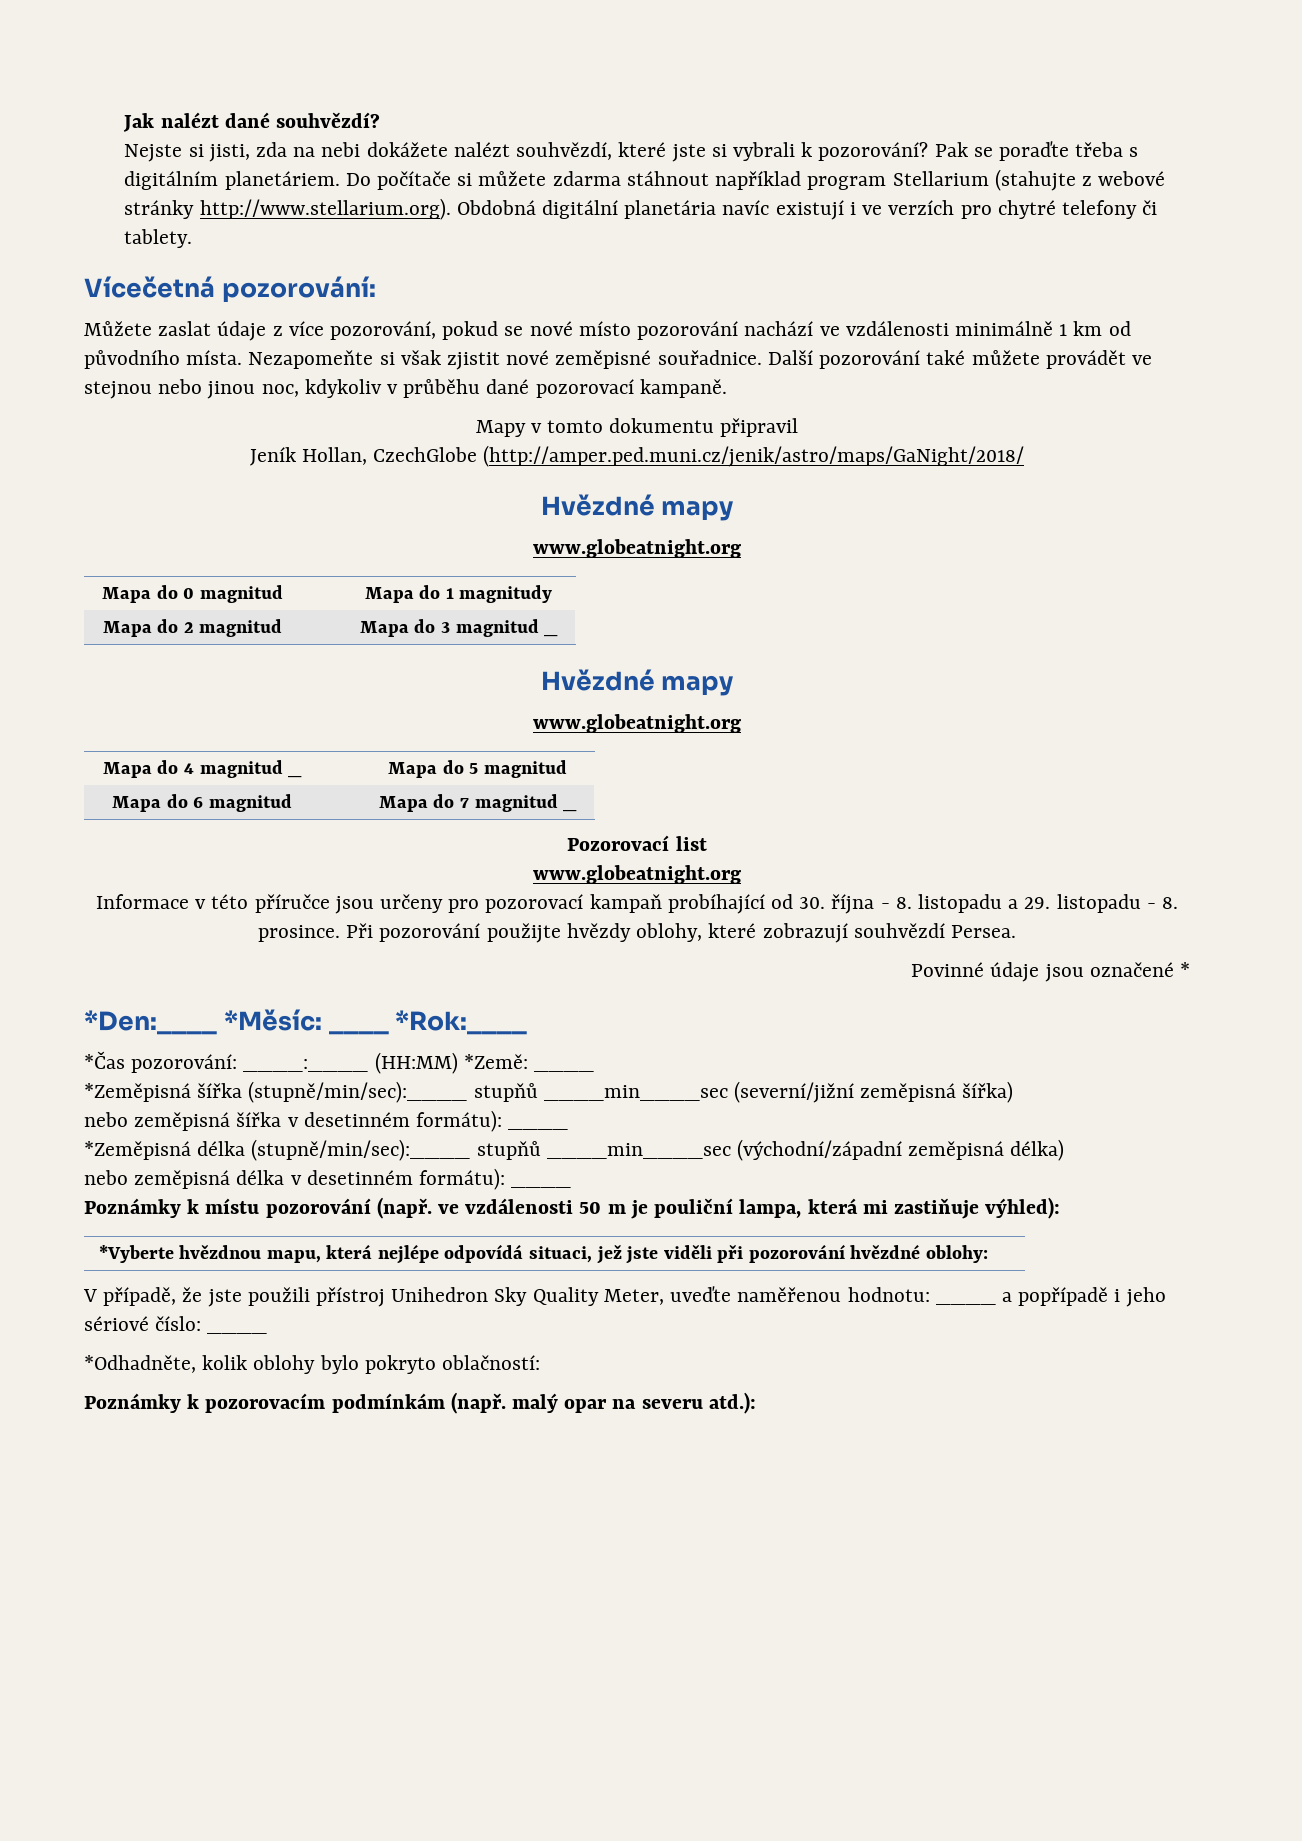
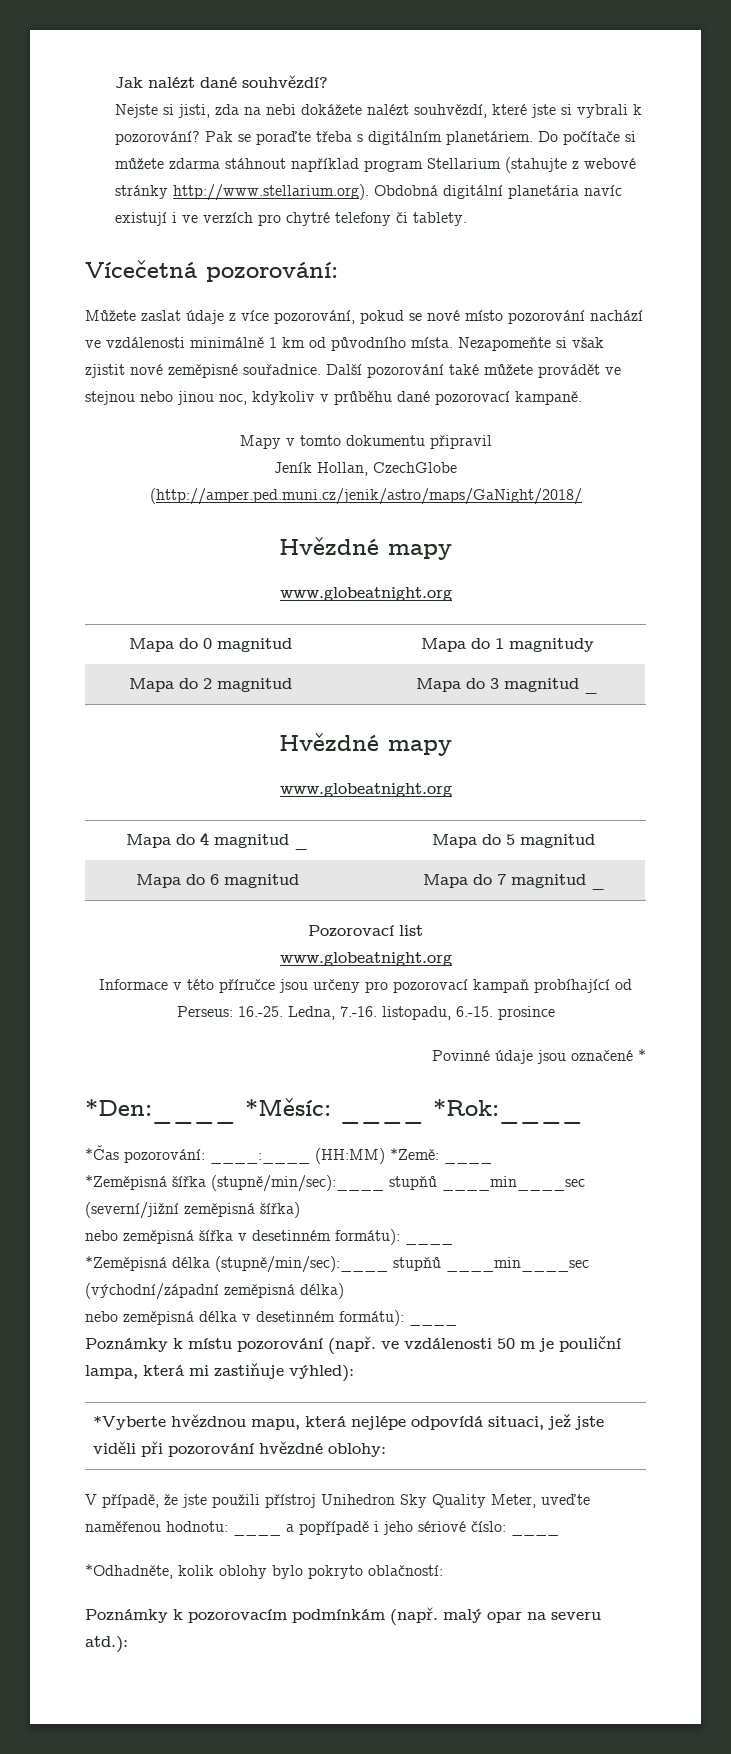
[799,894,1179,914] [258,923,1016,943] 30. října - 8. listopadu a 29. listopadu - 8. prosince. Při pozorování použijte hvězdy oblohy, které zobrazují souhvězdí Persea. -> [176,1006,555,1020] Perseus: 16.-25. Ledna, 7.-16. listopadu, 6.-15. prosince

